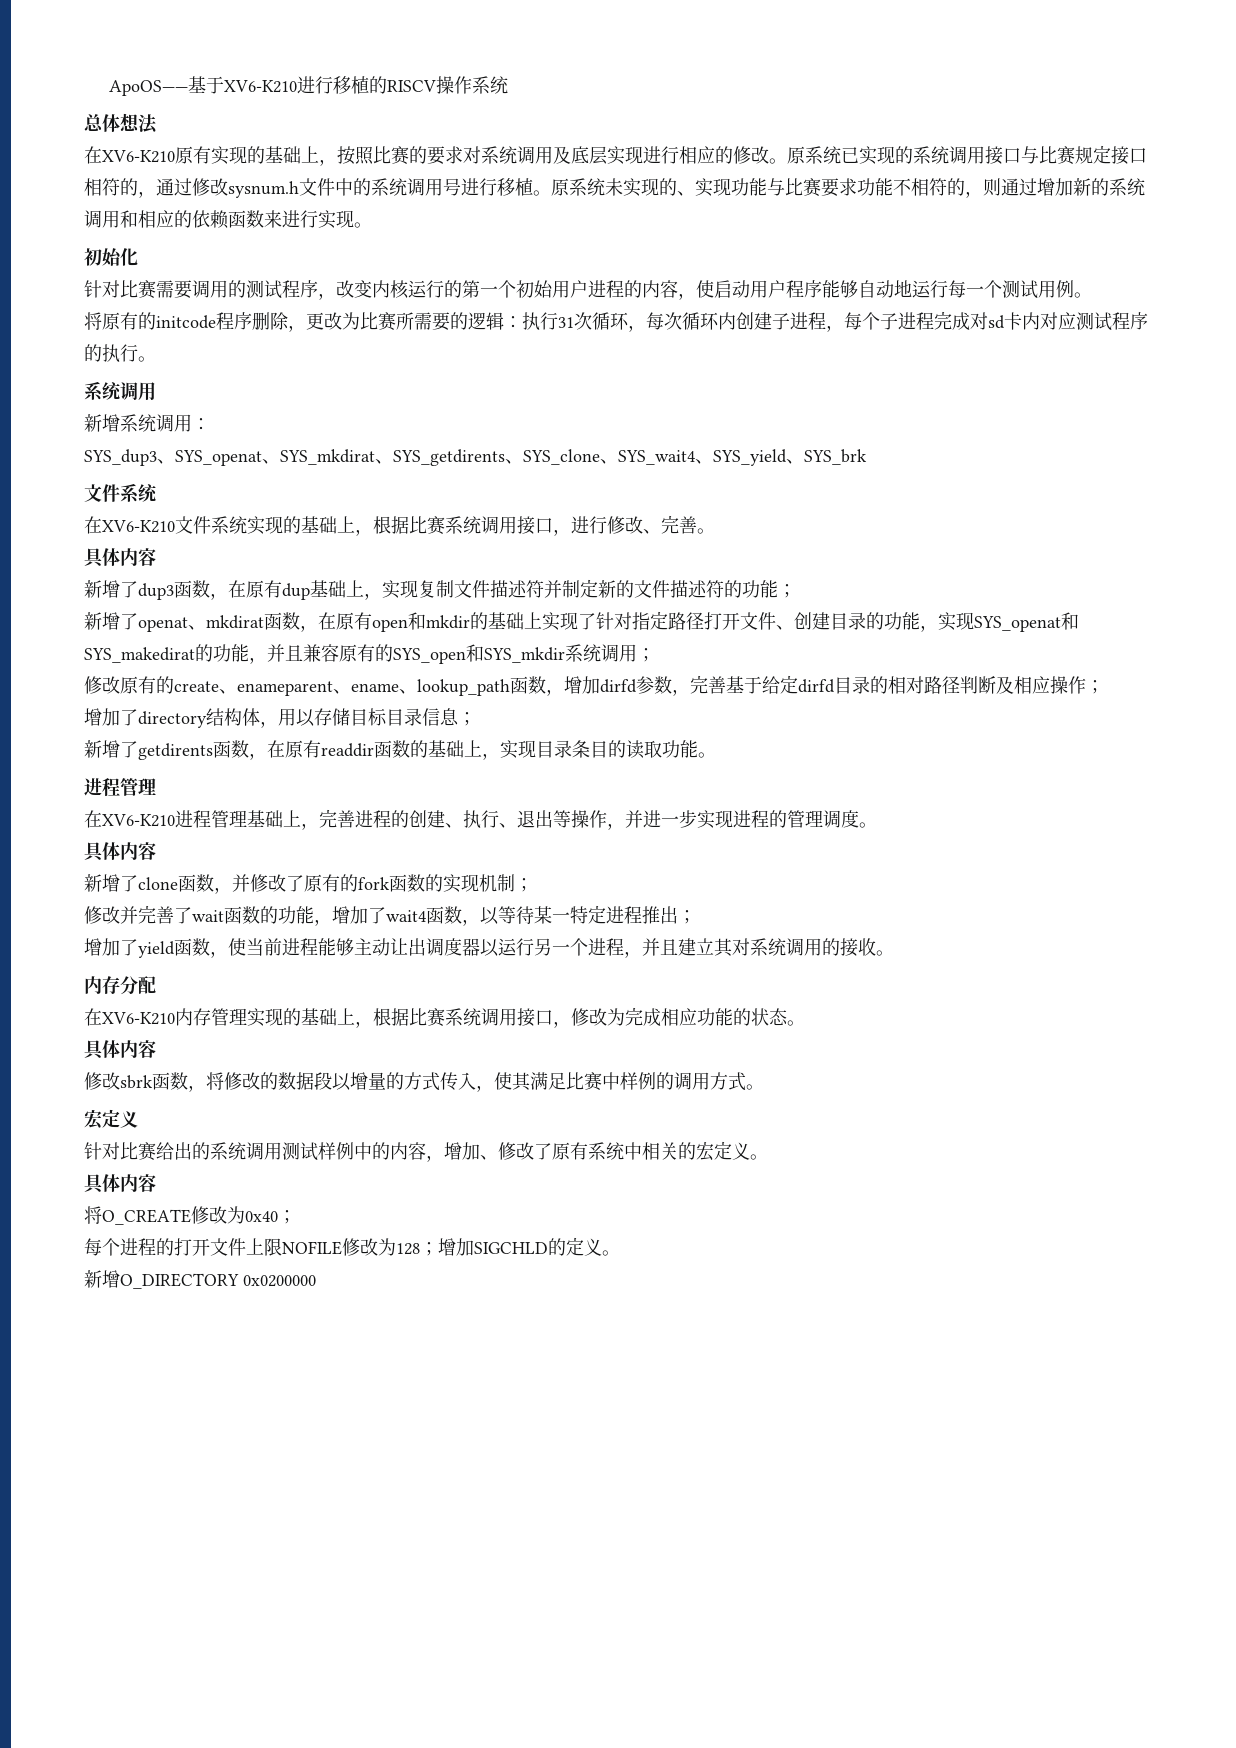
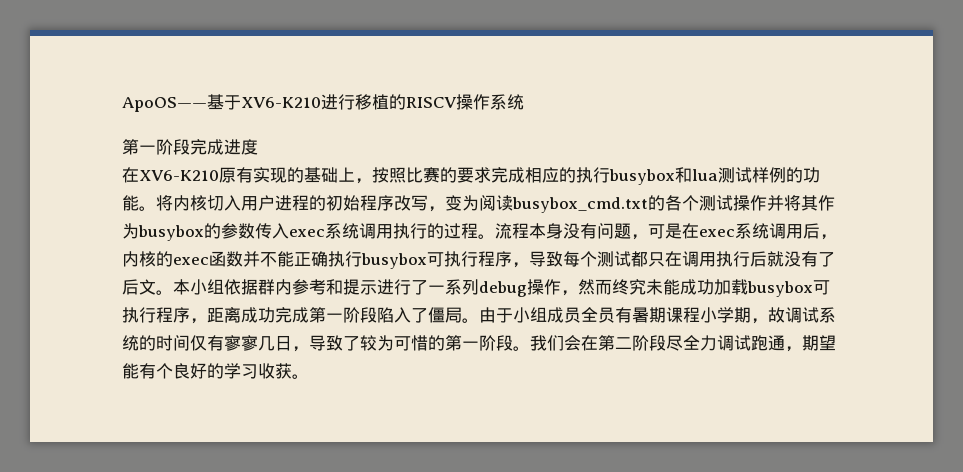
[84,113,158,134] 总体想法 -> [122,139,258,155] 第一阶段完成进度
[463,145,1147,165] [84,178,1145,198] [84,210,372,229] [84,248,138,266] [84,280,1092,300] [84,311,1148,332] [84,344,156,362] [84,381,156,401] [84,414,210,432] [84,449,867,466] [84,483,157,503] [84,515,715,536] [84,548,156,568] [84,579,796,600] [84,611,1079,632] [84,644,655,664] [84,675,1104,696] [84,708,476,728] [84,740,716,760] [84,778,156,797] [84,809,877,830] [84,842,156,862] [84,874,533,894] [84,905,696,926] [84,938,894,958] [84,976,156,995] [84,1007,805,1028] [84,1040,156,1060] [84,1072,764,1092] [84,1109,138,1130] [84,1141,768,1162] [84,1174,156,1194] [84,1206,296,1225] [84,1237,620,1256] [84,1270,316,1289] 对系统调用及底层实现进行相应的修改。原系统已实现的系统调用接口与比赛规定接口相符的，通过修改sysnum.h文件中的系统调用号进行移植。原系统未实现的、实现功能与比赛要求功能不相符的，则通过增加新的系统调用和相应的依赖函数来进行实现。 // 初始化 // 针对比赛需要调用的测试程序，改变内核运行的第一个初始用户进程的内容，使启动用户程序能够自动地运行每一个测试用例。 // 将原有的initcode程序删除，更改为比赛所需要的逻辑：执行31次循环，每次循环内创建子进程，每个子进程完成对sd卡内对应测试程序的执行。 // 系统调用 // 新增系统调用： // SYS_dup3、SYS_openat、SYS_mkdirat、SYS_getdirents、SYS_clone、SYS_wait4、SYS_yield、SYS_brk // 文件系统 // 在XV6-K210文件系统实现的基础上，根据比赛系统调用接口，进行修改、完善。 // 具体内容 // 新增了dup3函数，在原有dup基础上，实现复制文件描述符并制定新的文件描述符的功能； // 新增了openat、mkdirat函数，在原有open和mkdir的基础上实现了针对指定路径打开文件、创建目录的功能，实现SYS_openat和SYS_makedirat的功能，并且兼容原有的SYS_open和SYS_mkdir系统调用； // 修改原有的create、enameparent、ename、lookup_path函数，增加dirfd参数，完善基于给定dirfd目录的相对路径判断及相应操作； // 增加了directory结构体，用以存储目标目录信息； // 新增了getdirents函数，在原有readdir函数的基础上，实现目录条目的读取功能。 // 进程管理 // 在XV6-K210进程管理基础上，完善进程的创建、执行、退出等操作，并进一步实现进程的管理调度。 // 具体内容 // 新增了clone函数，并修改了原有的fork函数的实现机制； // 修改并完善了wait函数的功能，增加了wait4函数，以等待某一特定进程推出； // 增加了yield函数，使当前进程能够主动让出调度器以运行另一个进程，并且建立其对系统调用的接收。 // 内存分配 // 在XV6-K210内存管理实现的基础上，根据比赛系统调用接口，修改为完成相应功能的状态。 // 具体内容 // 修改sbrk函数，将修改的数据段以增量的方式传入，使其满足比赛中样例的调用方式。 // 宏定义 // 针对比赛给出的系统调用测试样例中的内容，增加、修改了原有系统中相关的宏定义。 // 具体内容 // 将O_CREATE修改为0x40； // 每个进程的打开文件上限NOFILE修改为128；增加SIGCHLD的定义。 // 新增O_DIRECTORY 0x0200000 -> [491,167,820,185] [122,195,835,213] [122,223,837,241] [122,251,835,269] [122,279,830,297] [122,307,836,324] [122,335,836,352] [122,363,309,379] 完成相应的执行busybox和lua测试样例的功能。将内核切入用户进程的初始程序改写，变为阅读busybox_cmd.txt的各个测试操作并将其作为busybox的参数传入exec系统调用执行的过程。流程本身没有问题，可是在exec系统调用后，内核的exec函数并不能正确执行busybox可执行程序，导致每个测试都只在调用执行后就没有了后文。本小组依据群内参考和提示进行了一系列debug操作，然而终究未能成功加载busybox可执行程序，距离成功完成第一阶段陷入了僵局。由于小组成员全员有暑期课程小学期，故调试系统的时间仅有寥寥几日，导致了较为可惜的第一阶段。我们会在第二阶段尽全力调试跑通，期望能有个良好的学习收获。

